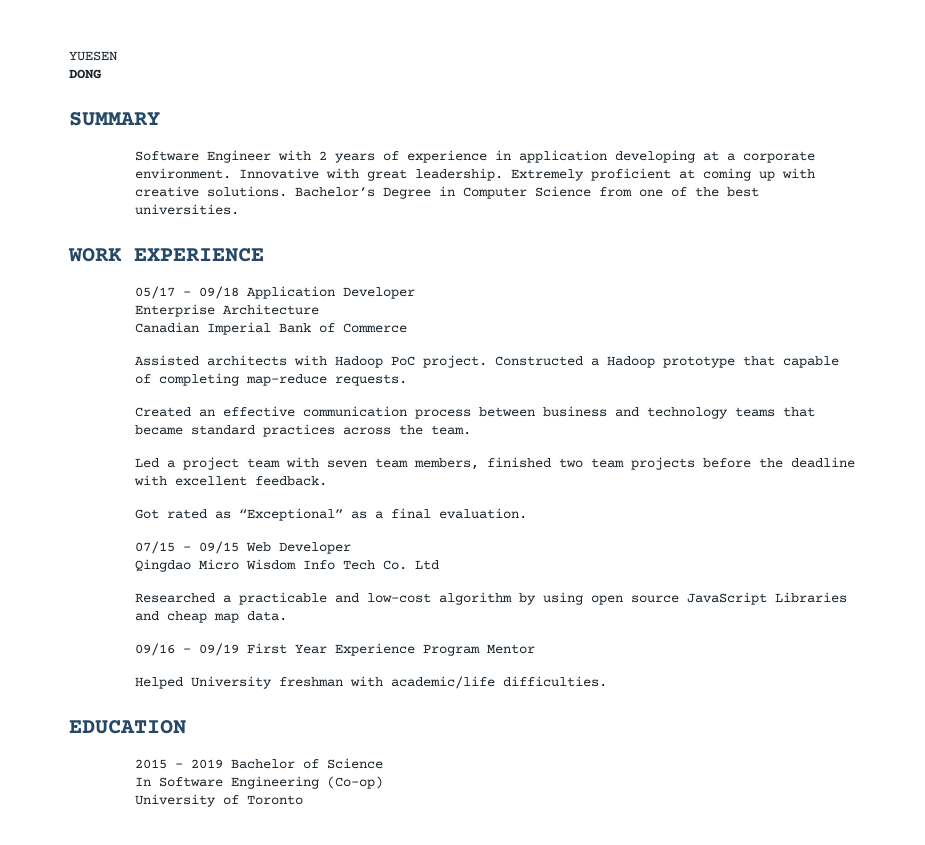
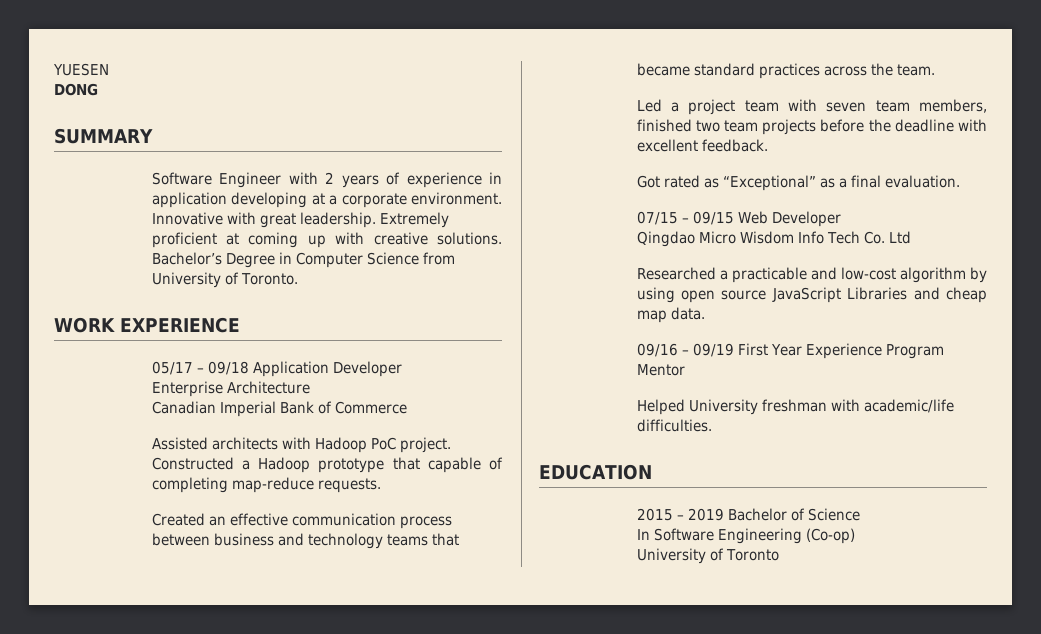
[638,187,759,197] [134,204,239,215] one of the best universities. -> [151,272,298,288] University of Toronto.

